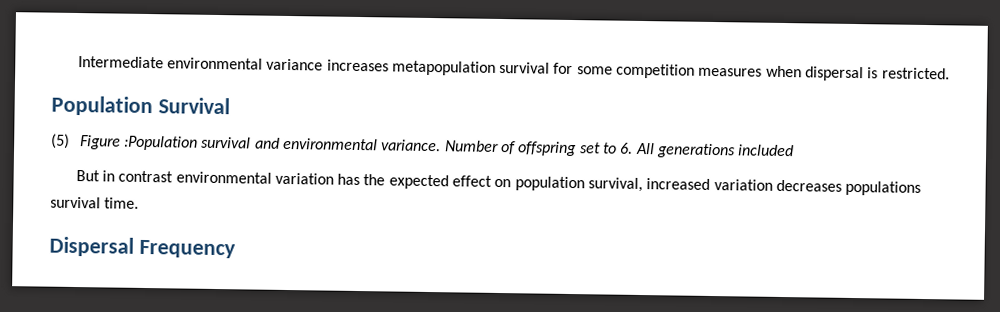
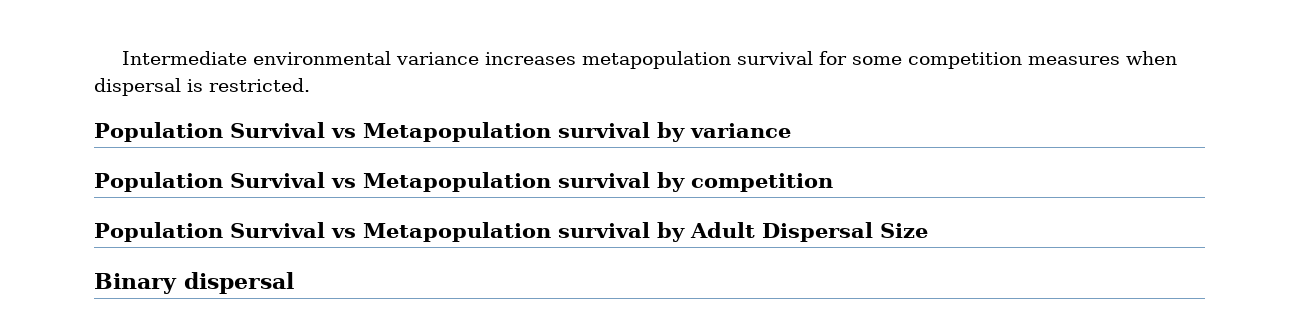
[51,133,795,159] [75,170,922,196] [50,196,140,209] [49,236,236,259] // (5) Figure :Population survival and environmental variance. Number of offspring set to 6. All generations included // But in contrast environmental variation has the expected effect on population survival, increased variation decreases populations survival time. // Dispersal Frequency -> [331,122,791,142] [94,172,833,192] [94,222,928,242] [94,272,294,294] vs Metapopulation survival by variance // Population Survival vs Metapopulation survival by competition // Population Survival vs Metapopulation survival by Adult Dispersal Size // Binary dispersal

